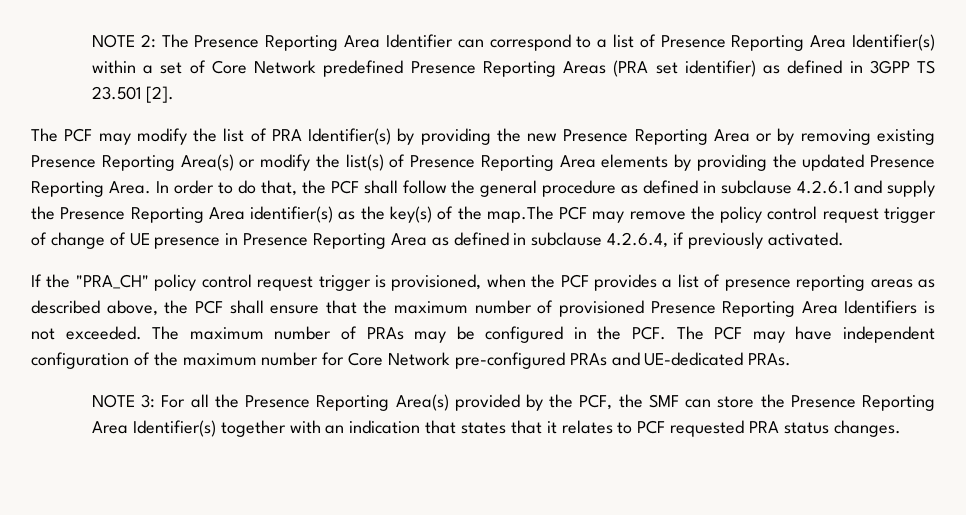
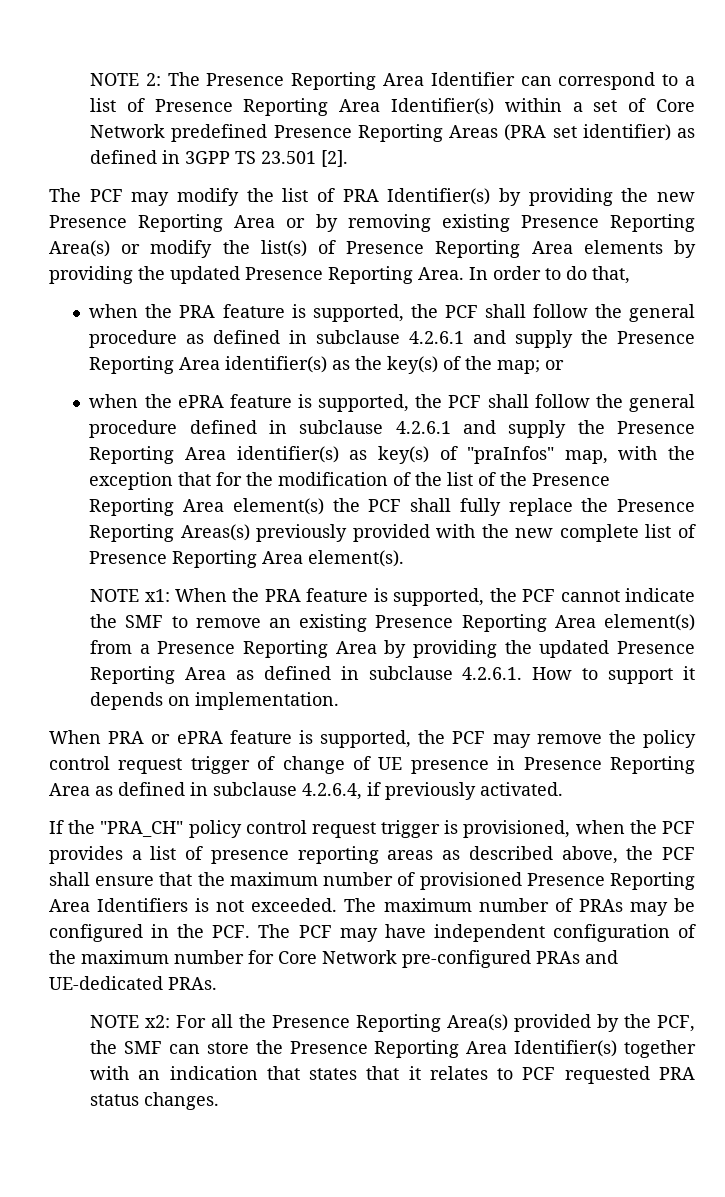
(297, 188) none -> [89,304,404,322] // when the PRA feature is supported,
[486,206,554,223] map.The -> [497,360,565,374] [89,394,695,412] [89,420,696,438] [89,446,695,464] [89,472,611,490] [89,498,695,516] [89,524,697,542] [89,550,405,568] [90,588,695,606] [90,614,695,632] [90,640,696,658] [90,666,695,684] [90,692,340,710] [49,730,446,748] map; or // when the ePRA feature is supported, the PCF shall follow the general procedure defined in subclause 4.2.6.1 and supply the Presence Reporting Area identifier(s) as key(s) of "praInfos" map, with the exception that for the modification of the list of the Presence Reporting Area element(s) the PCF shall fully replace the Presence Reporting Areas(s) previously provided with the new complete list of Presence Reporting Area element(s). // NOTE x1: When the PRA feature is supported, the PCF cannot indicate the SMF to remove an existing Presence Reporting Area element(s) from a Presence Reporting Area by providing the updated Presence Reporting Area as defined in subclause 4.2.6.1. How to support it depends on implementation. // When PRA or ePRA feature is supported, the
[141,394,156,408] 3: -> [145,1015,171,1028] x2:

